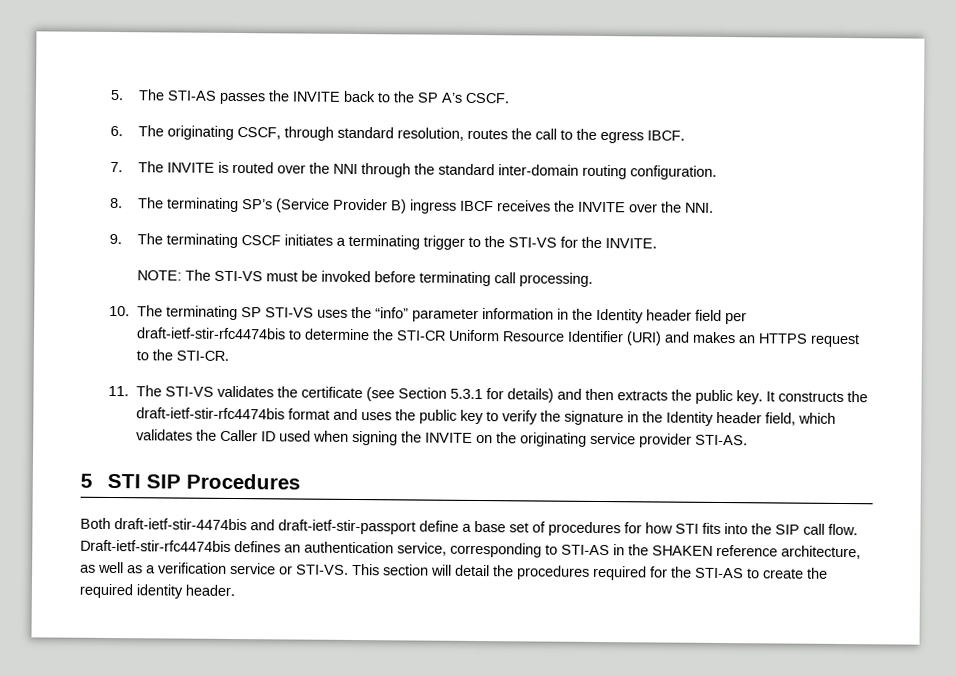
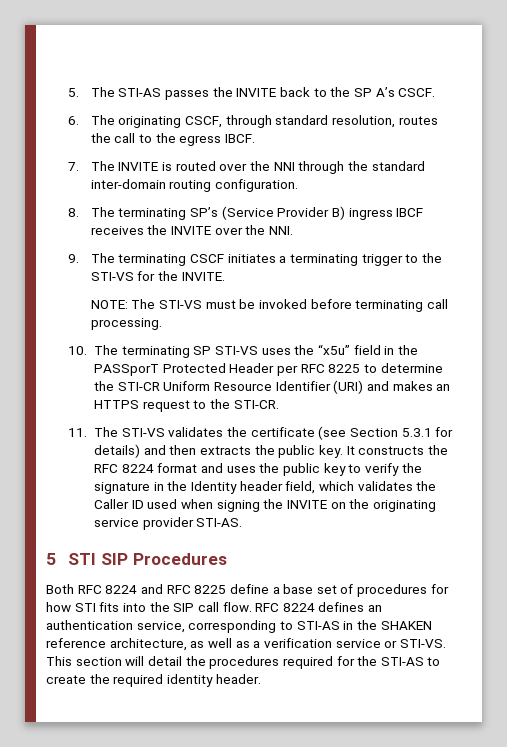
[374,307,747,325] [135,327,286,340] “info” parameter information in the Identity header field per draft-ietf-stir-rfc4474bis -> [318,344,418,355] [94,363,361,376] “x5u” field in the PASSporT Protected Header per RFC 8225
[135,407,285,420] draft-ietf-stir-rfc4474bis -> [94,464,154,473] RFC 8224
[114,518,416,535] draft-ietf-stir-4474bis and draft-ietf-stir-passport -> [77,584,227,594] RFC 8224 and RFC 8225
[80,539,231,552] Draft-ietf-stir-rfc4474bis -> [255,603,315,612] RFC 8224

